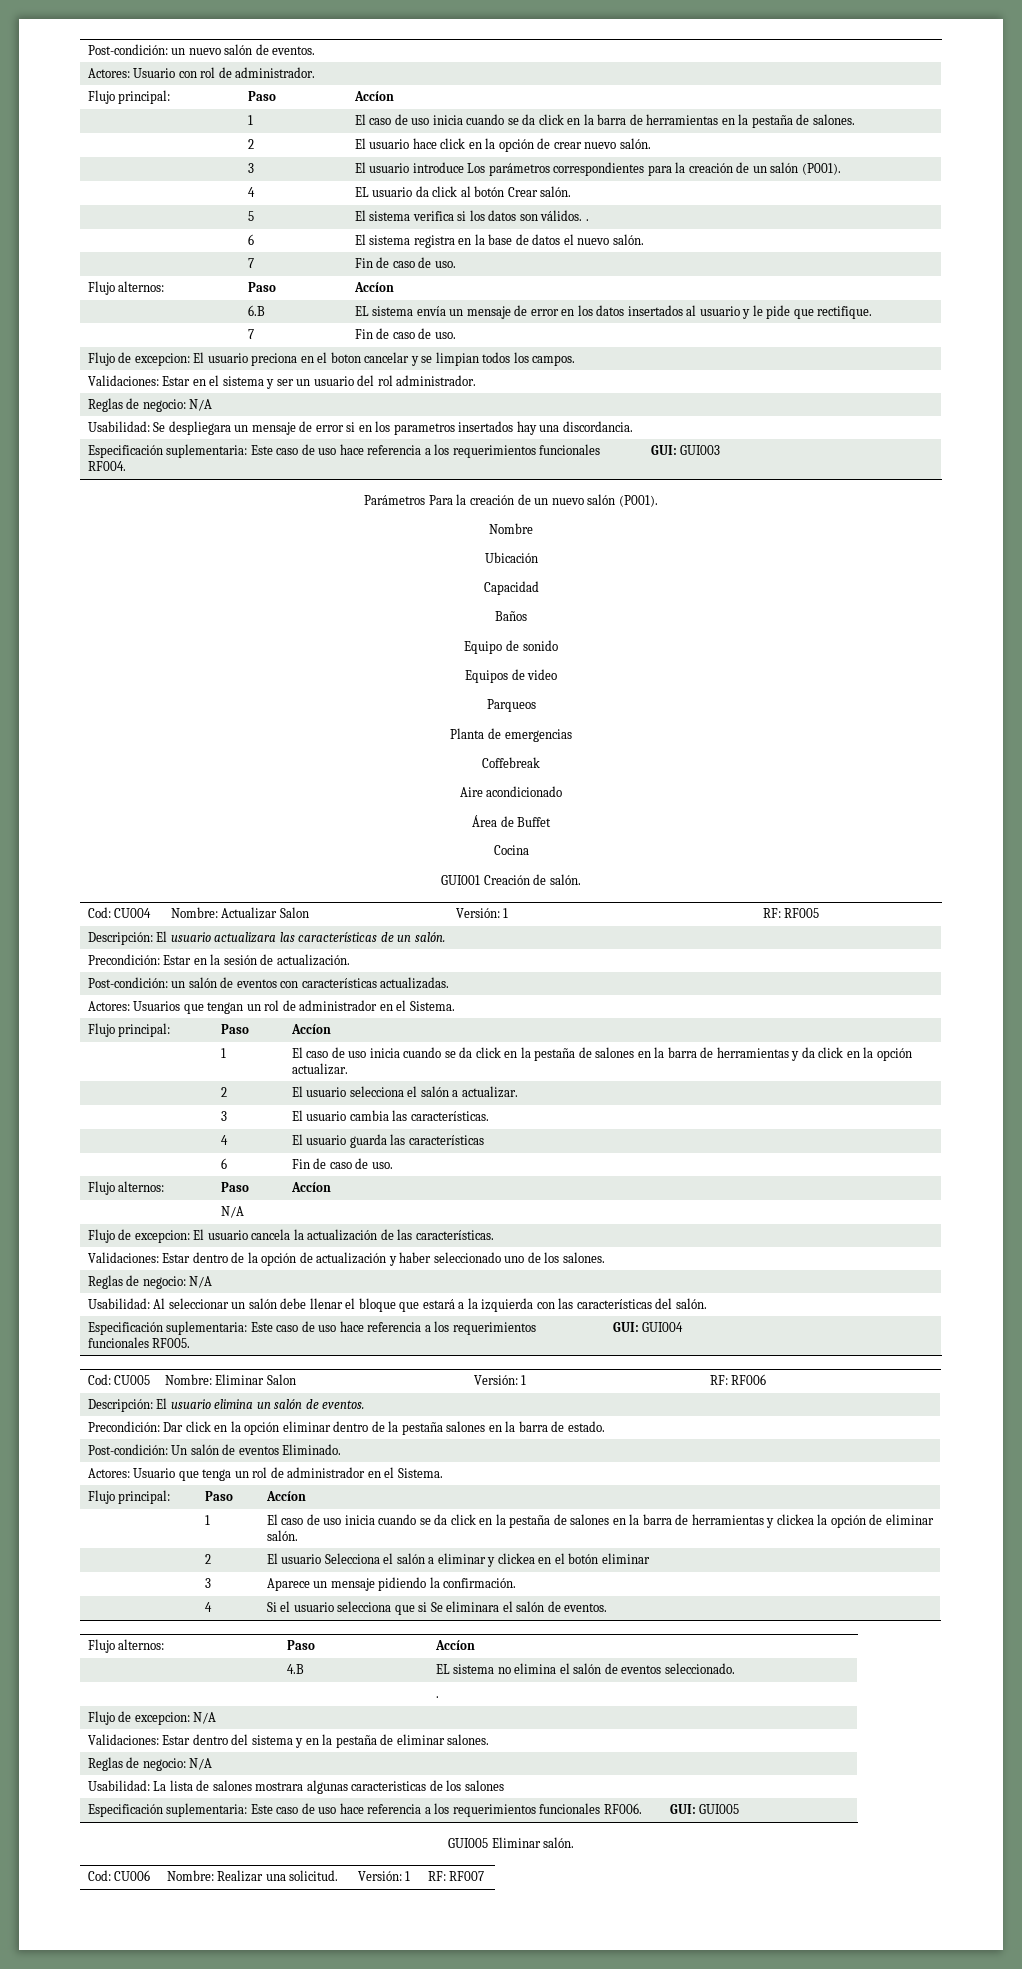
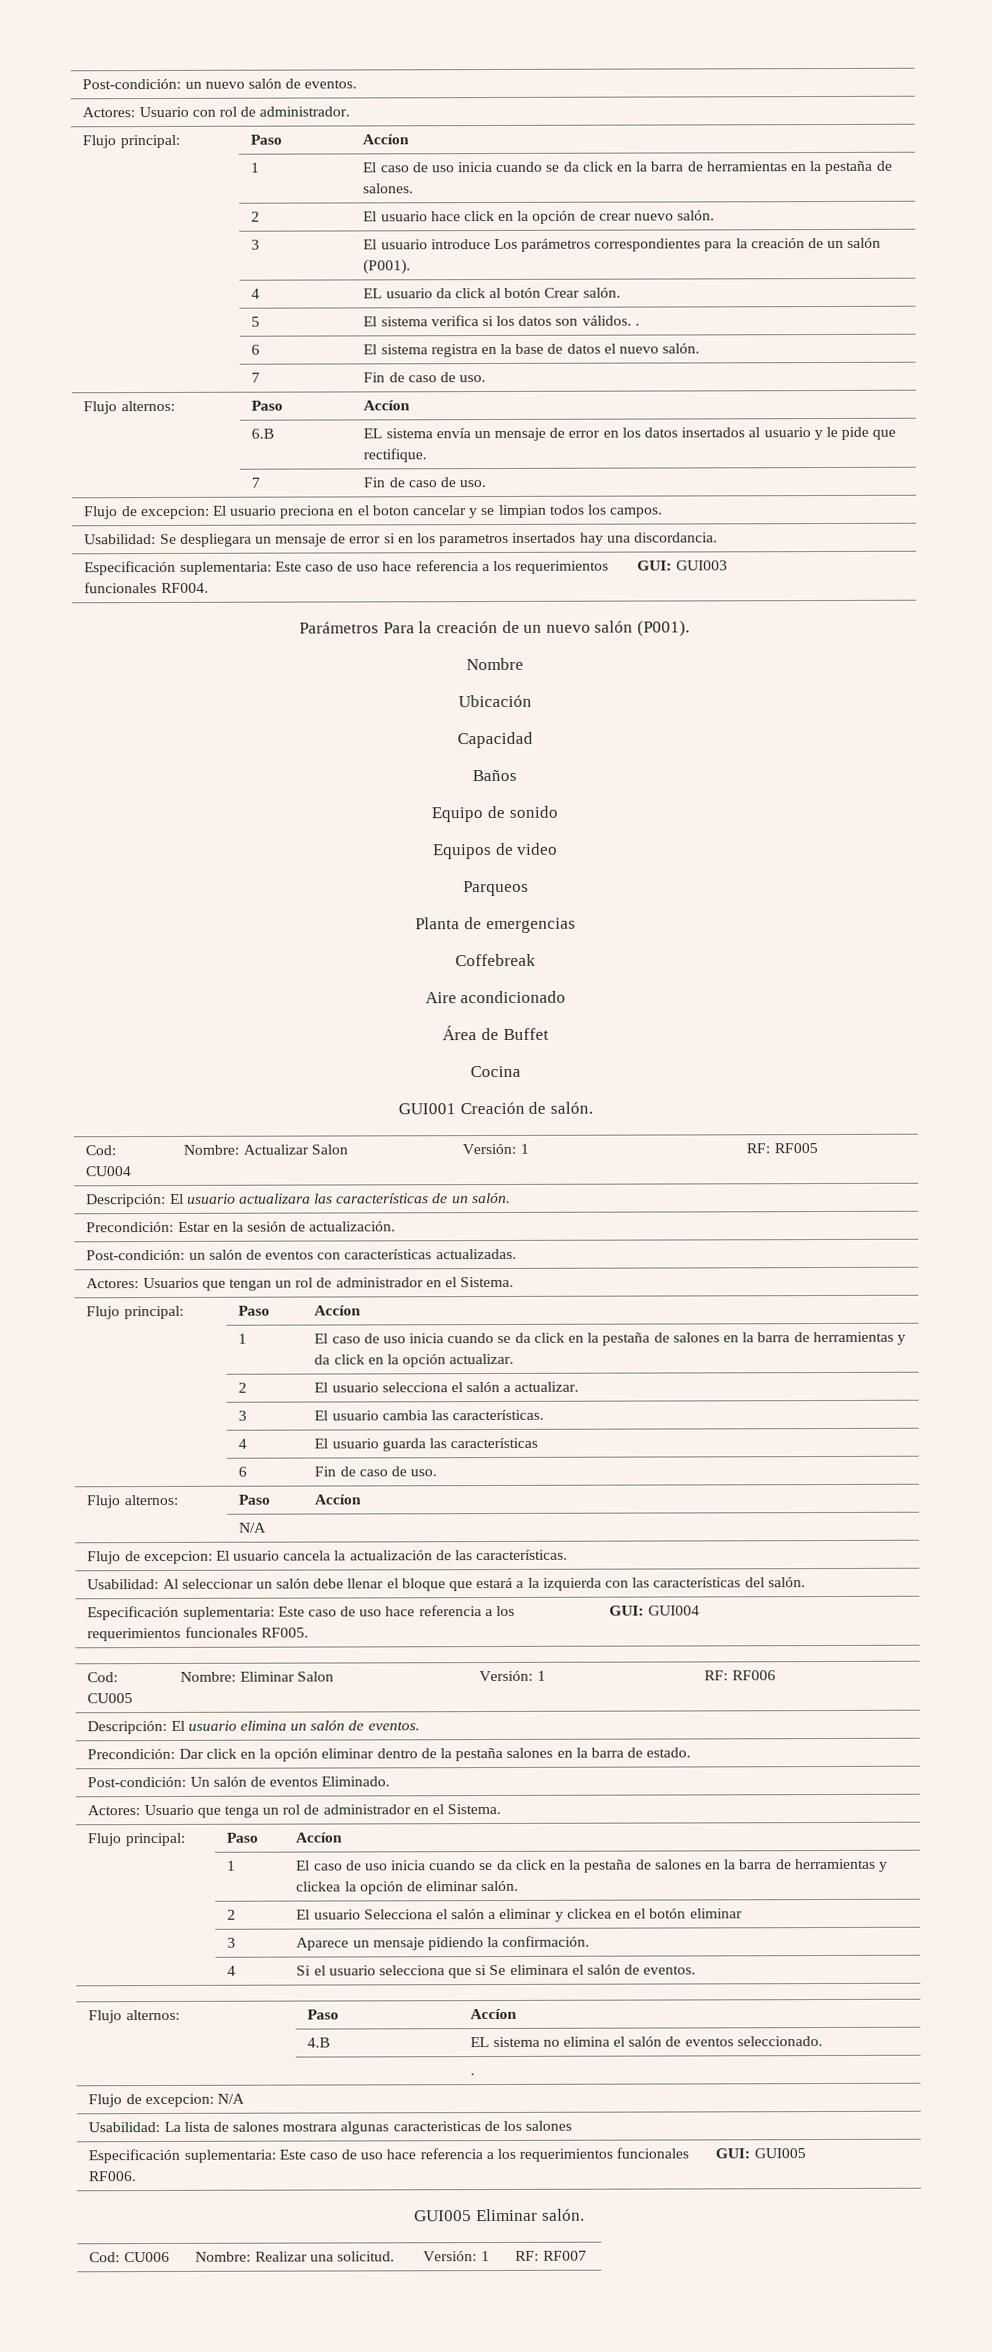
[87,375,477,389] [87,398,213,412] // Validaciones: Estar en el sistema y ser un usuario del rol administrador. // Reglas de negocio: N/A -> (664, 512) none
[87,1252,605,1266] [87,1275,213,1289] // Validaciones: Estar dentro de la opción de actualización y haber seleccionado uno de los salones. // Reglas de negocio: N/A -> (569, 1555) none
[87,1734,490,1748] [87,1757,213,1771] // Validaciones: Estar dentro del sistema y en la pestaña de eliminar salones. // Reglas de negocio: N/A -> (245, 2098) none

